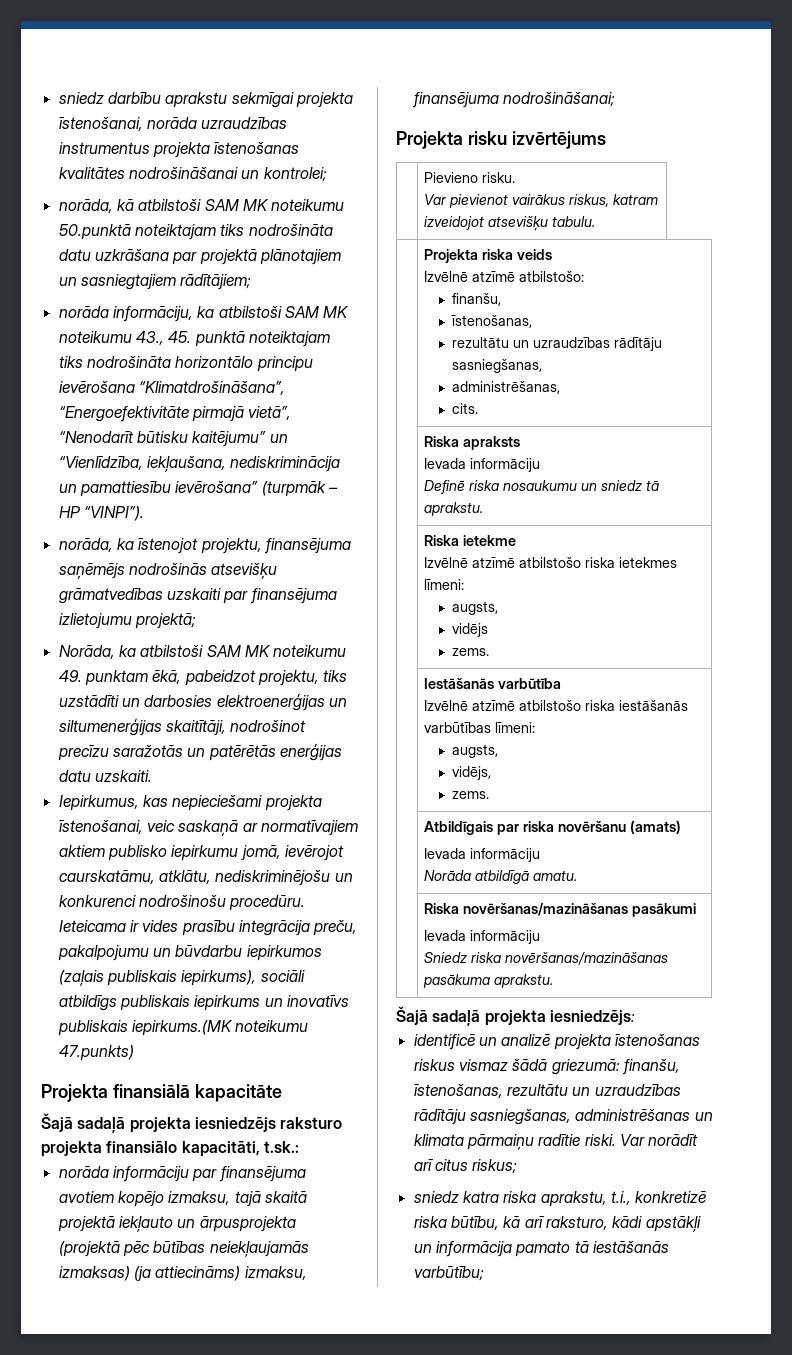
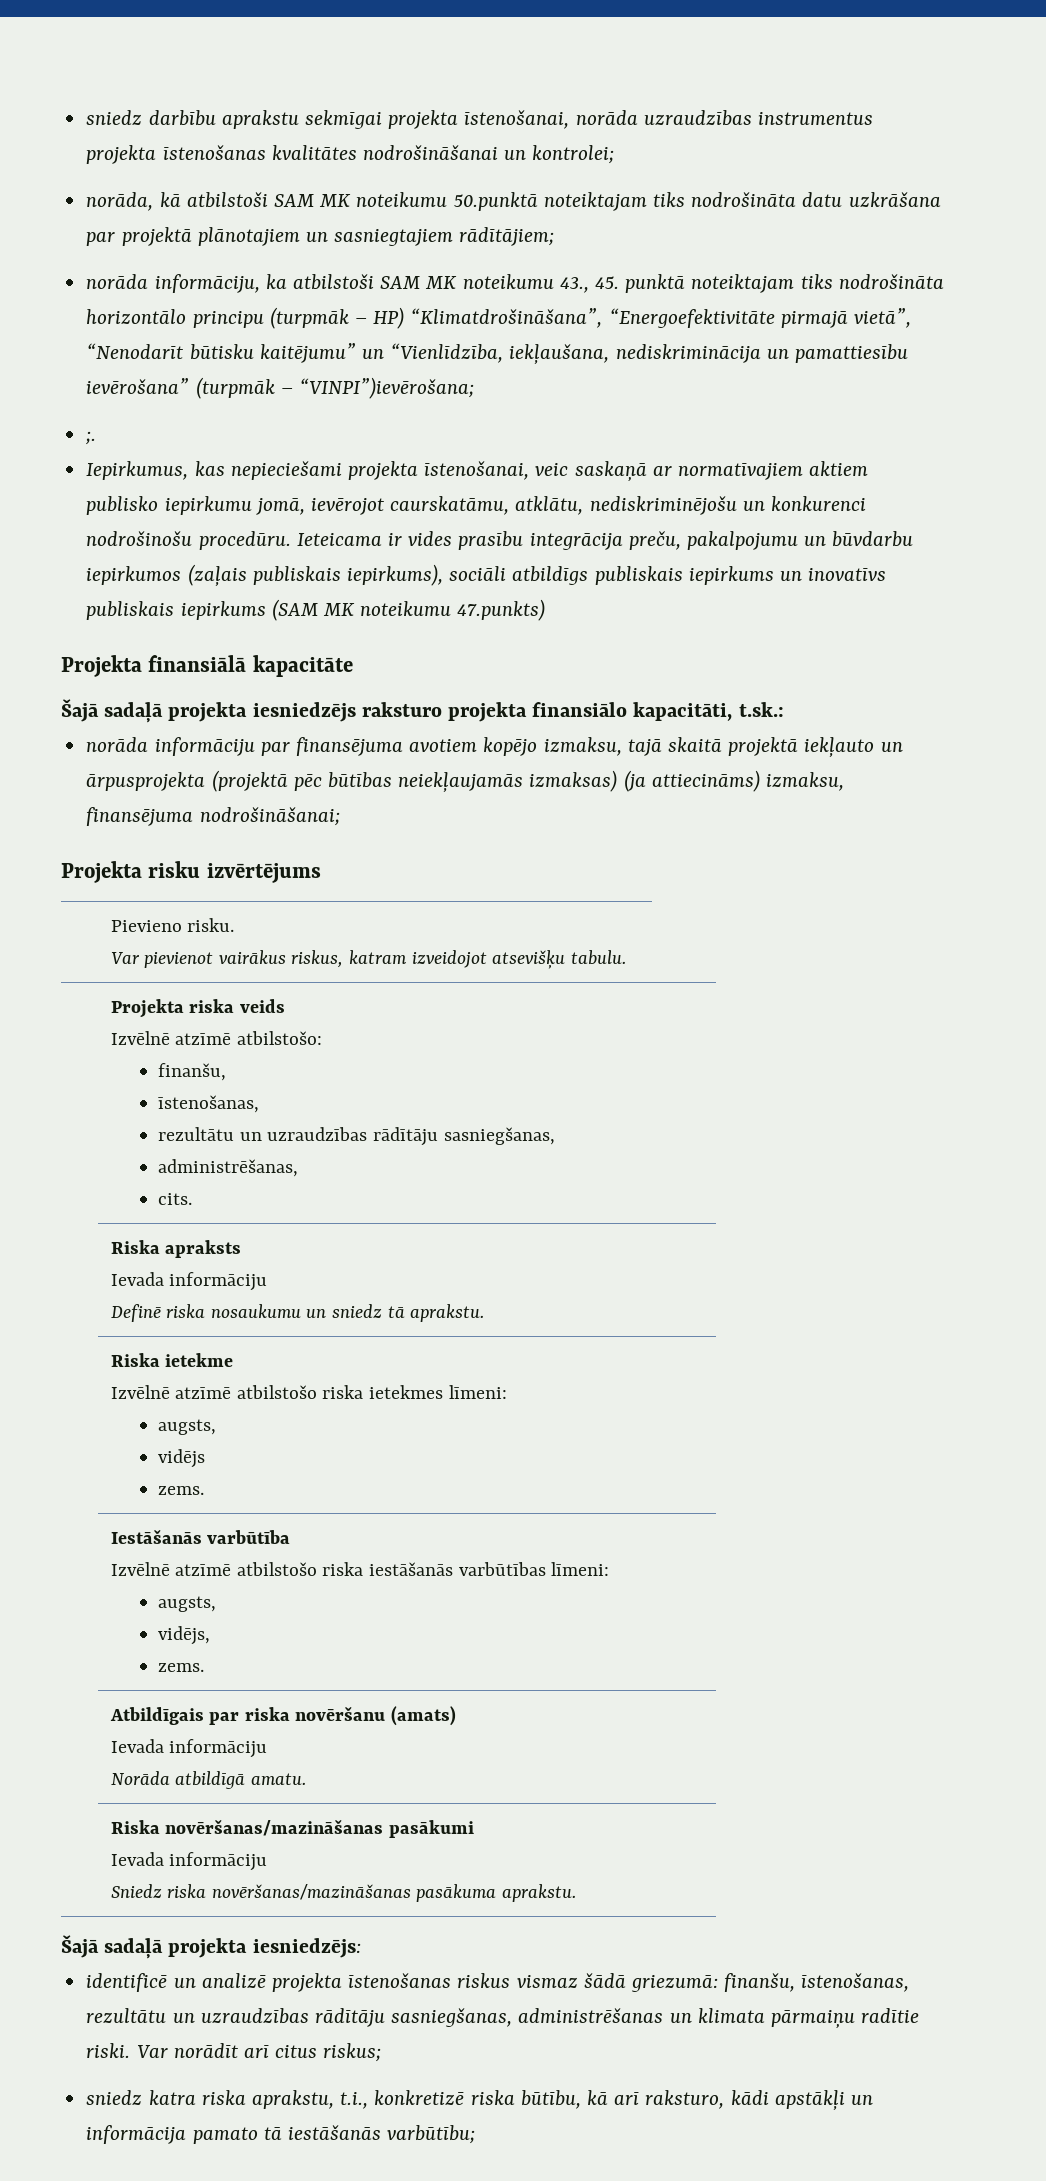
[58,381,135,393] ievērošana -> [269,307,405,329] (turpmāk – HP)
[58,506,144,521] [58,538,351,554] [58,563,278,579] [58,588,337,604] [58,613,196,629] [58,645,347,659] [58,670,348,686] [58,693,347,711] [58,718,307,736] [57,743,342,761] [58,770,152,782] HP “VINPI”). // norāda, ka īstenojot projektu, finansējuma saņēmējs nodrošinās atsevišķu grāmatvedības uzskaiti par finansējuma izlietojumu projektā; // Norāda, ka atbilstoši SAM MK noteikumu 49. punktam ēkā, pabeidzot projektu, tiks uzstādīti un darbosies elektroenerģijas un siltumenerģijas skaitītāji, nodrošinot precīzu saražotās un patērētās enerģijas datu uzskaiti. -> [298,377,474,399] [85,431,97,445] “VINPI”)ievērošana; // ;.
[131,1020,233,1036] iepirkums.(MK -> [180,599,355,621] iepirkums (SAM MK

